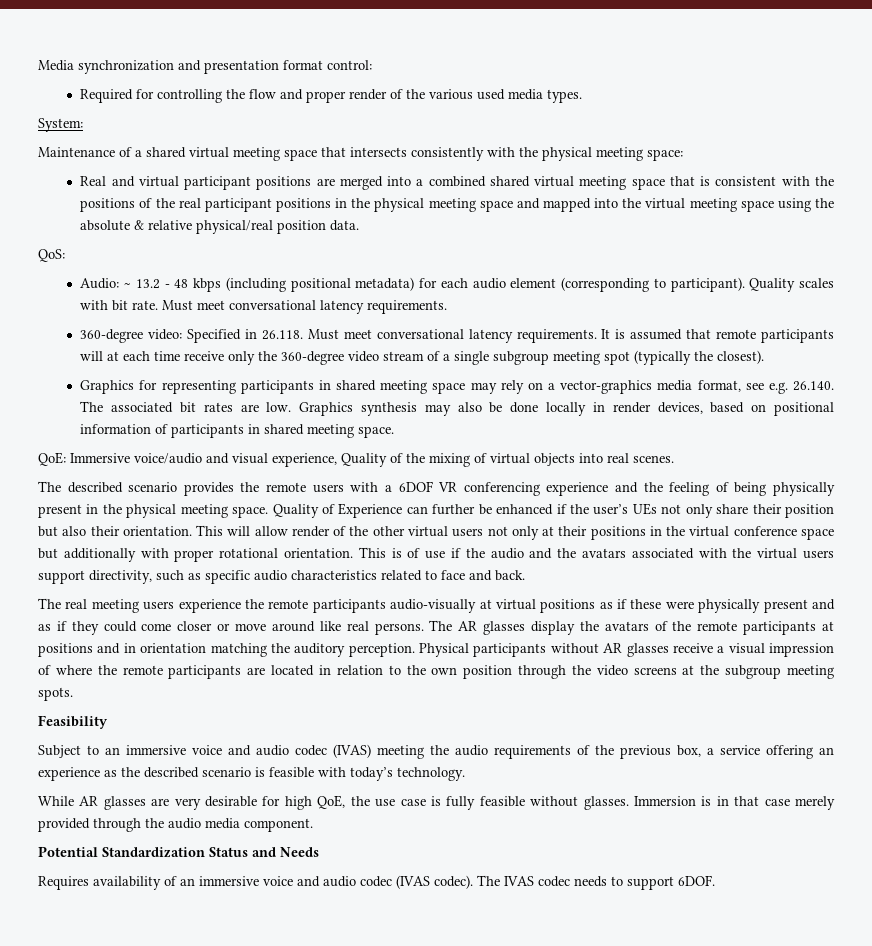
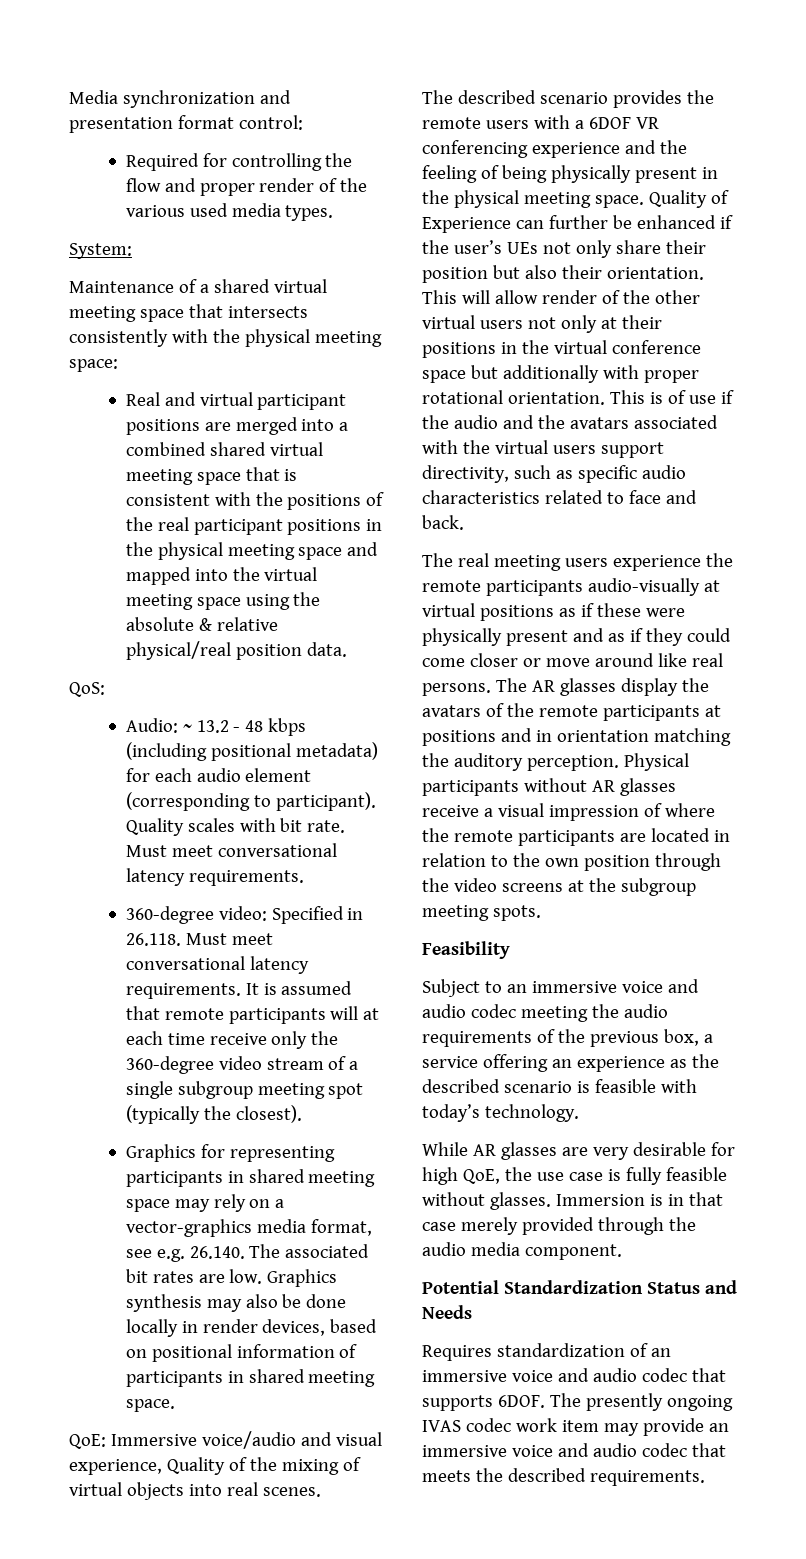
[333,744,371,758] (IVAS) -> (516, 1011) none
[93,876,161,890] availability -> [496,1343,625,1357] standardization
[396,875,715,890] (IVAS codec). The IVAS codec needs to support 6DOF. -> [691,1368,726,1382] [422,1393,733,1411] [422,1418,729,1436] [422,1443,726,1457] [422,1468,705,1486] that supports 6DOF. The presently ongoing IVAS codec work item may provide an immersive voice and audio codec that meets the described requirements.

